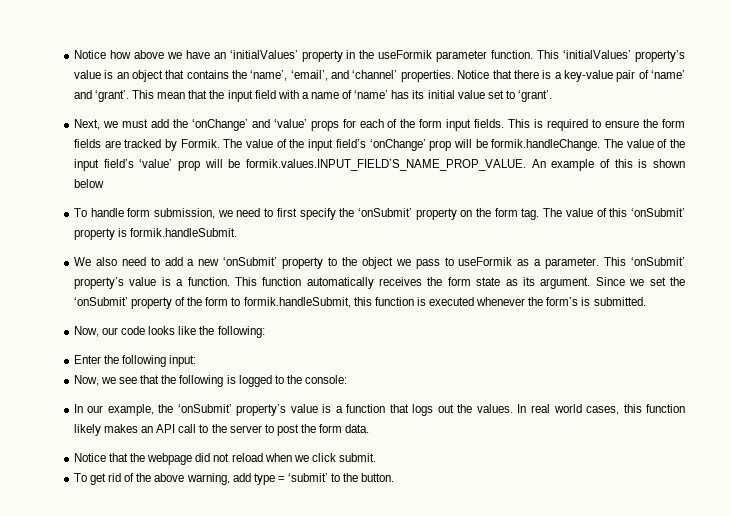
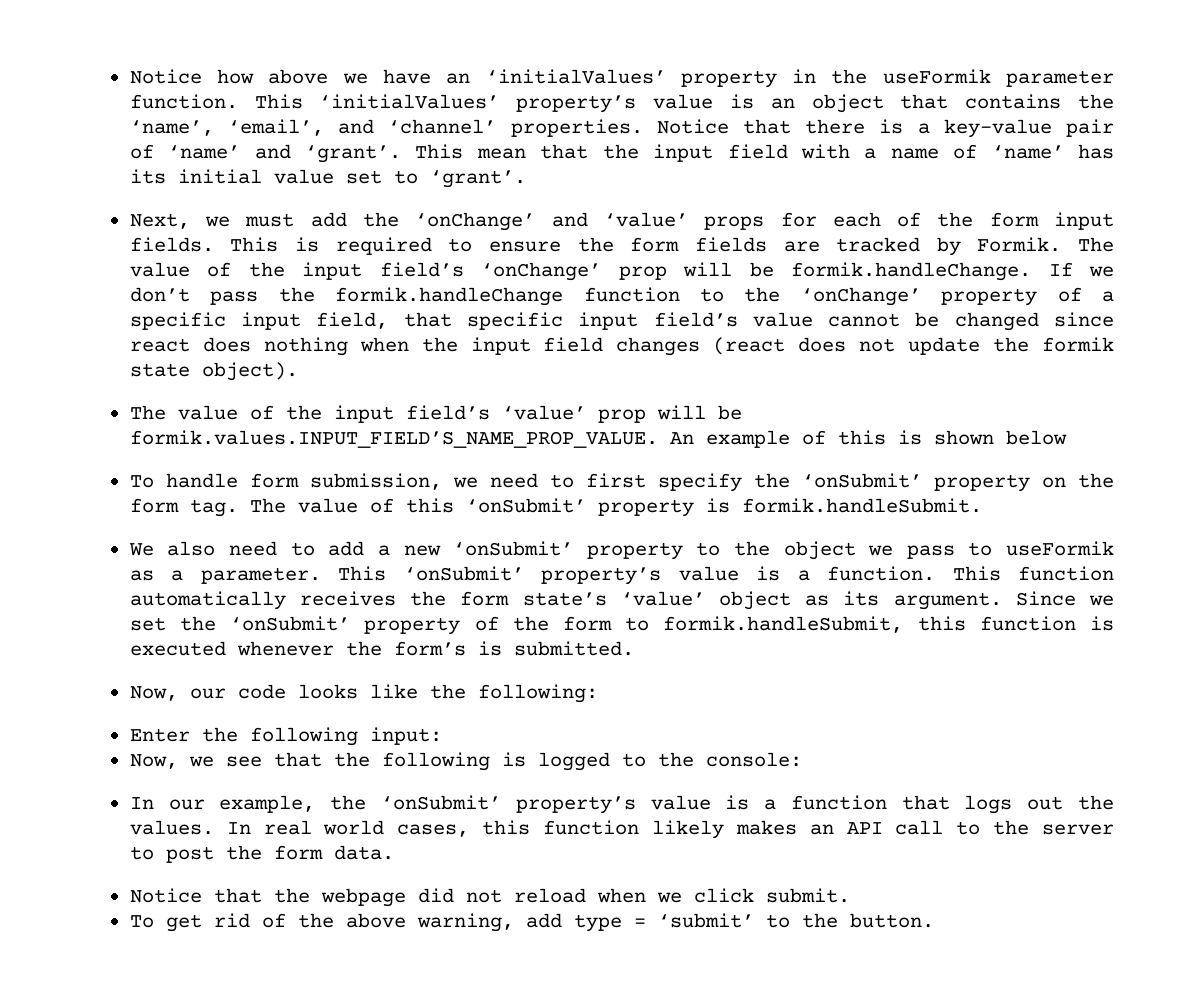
(601, 145) none -> [1048,262,1114,277] [129,287,1114,306] [129,312,1114,331] [129,337,1115,356] [129,362,298,381] If we don’t pass the formik.handleChange function to the ‘onChange’ property of a specific input field, that specific input field’s value cannot be changed since react does nothing when the input field changes (react does not update the formik state object). //
[476,277,501,286] state -> [522,591,792,610] state’s ‘value’ object

